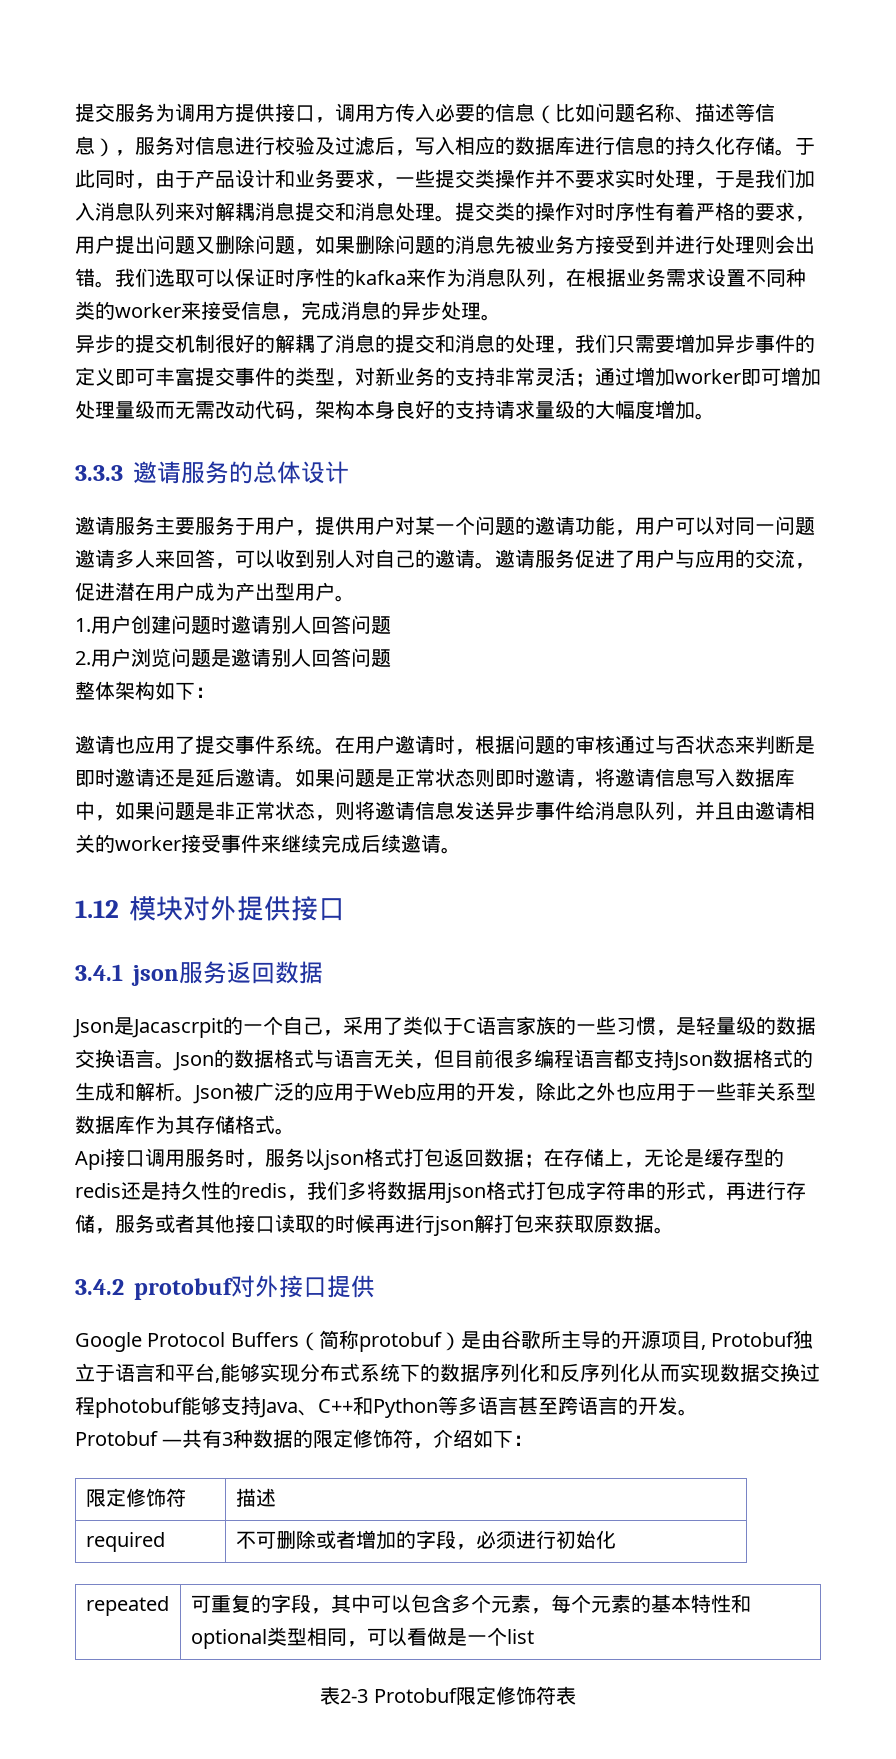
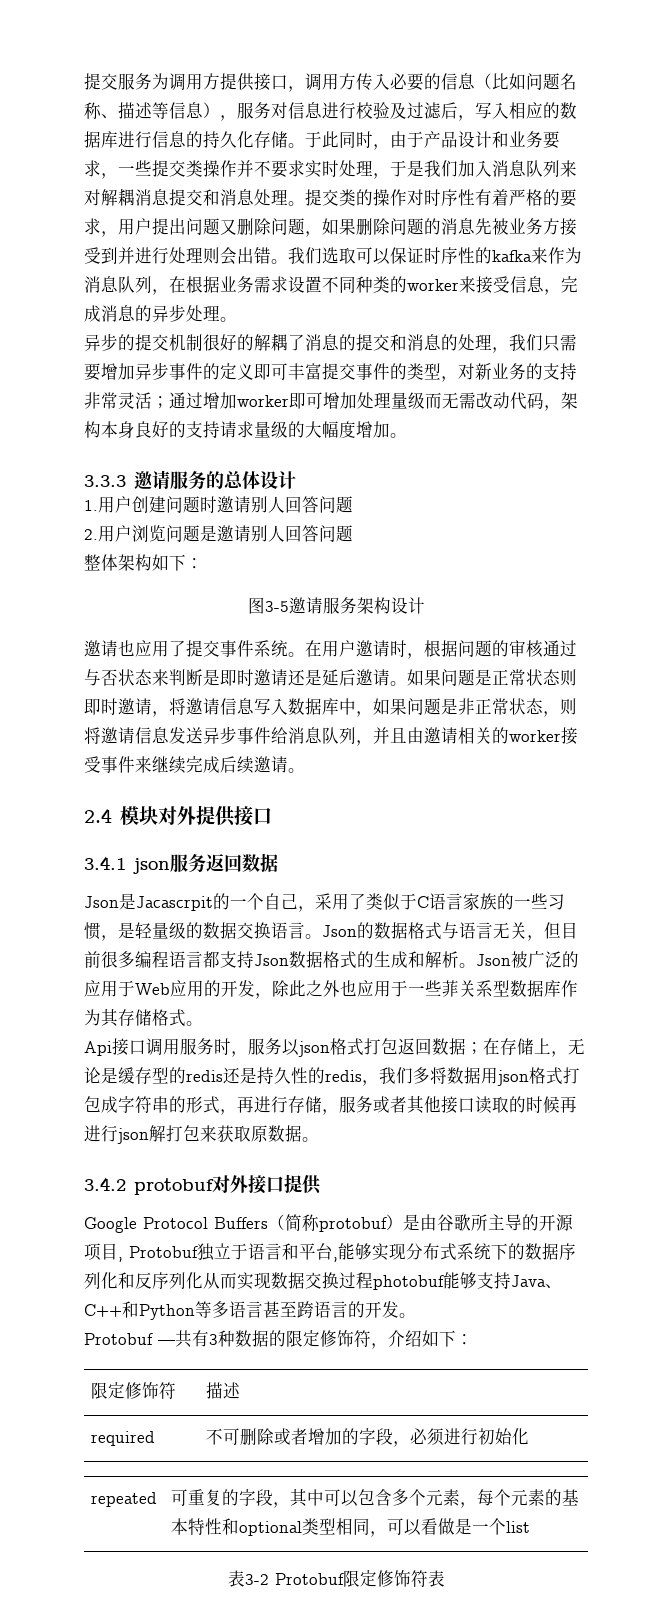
[75,516,815,536] [75,549,815,569] [75,582,355,602] // 邀请服务主要服务于用户，提供用户对某一个问题的邀请功能，用户可以对同一问题邀请多人来回答，可以收到别人对自己的邀请。邀请服务促进了用户与应用的交流，促进潜在用户成为产出型用户。 -> (297, 480) none
(215, 692) none -> [247,597,425,614] // 图3-5邀请服务架构设计
[75,900,119,918] 1.12 -> [84,808,112,823] 2.4
[340,1689,369,1703] 2-3 -> [244,1574,269,1585] 3-2

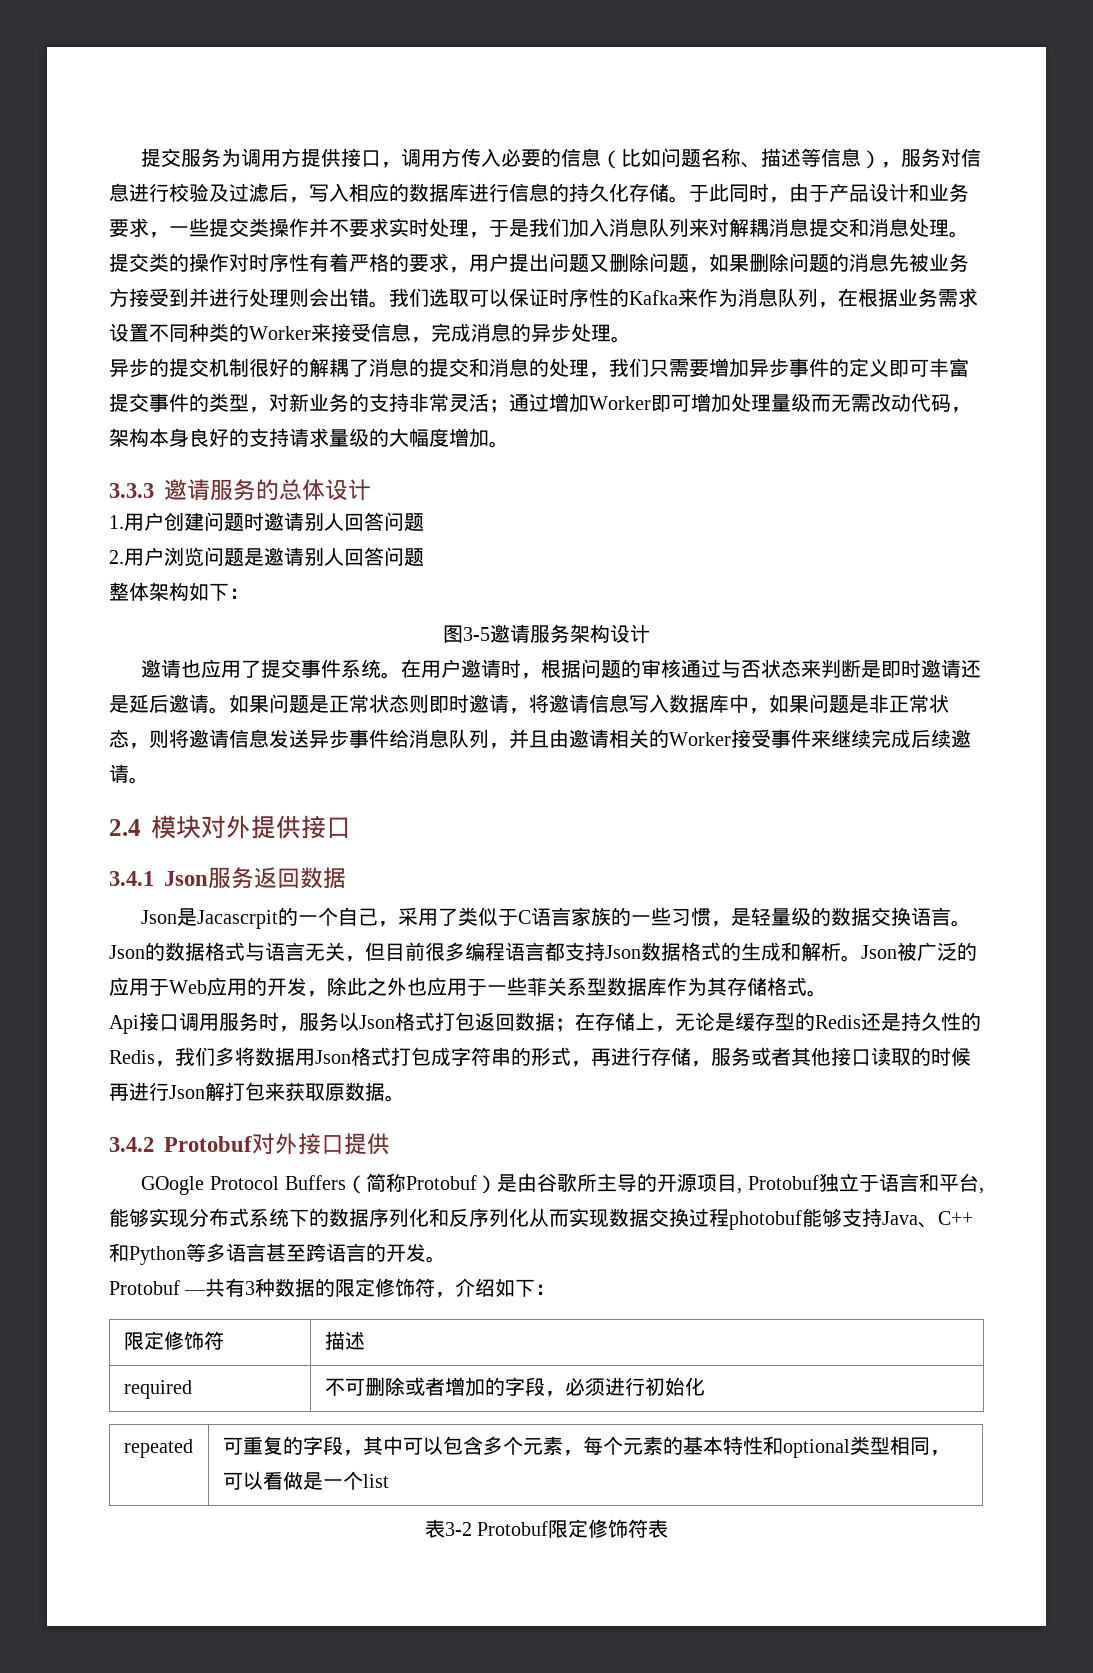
[492,250,532,262] kafka -> [629,290,678,305] Kafka
[407,279,459,291] worker -> [249,326,311,340] Worker
[237,395,289,407] worker -> [589,396,651,410] Worker
[509,730,561,742] worker -> [669,732,731,746] Worker
[133,858,171,874] json -> [164,871,208,886] Json
[298,1041,330,1057] json -> [359,1015,395,1029] Json
[186,1070,223,1082] redis -> [815,1015,861,1029] Redis
[325,1070,362,1082] redis -> [109,1050,155,1064] Redis
[497,1070,529,1086] json -> [315,1050,351,1064] Json
[117,1128,149,1144] json -> [169,1085,205,1099] Json
[134,1178,215,1195] protobuf -> [164,1136,252,1152] Protobuf
[84,1217,137,1233] Google -> [141,1176,205,1195] GOogle
[319,1217,387,1232] protobuf -> [406,1175,478,1190] Protobuf

